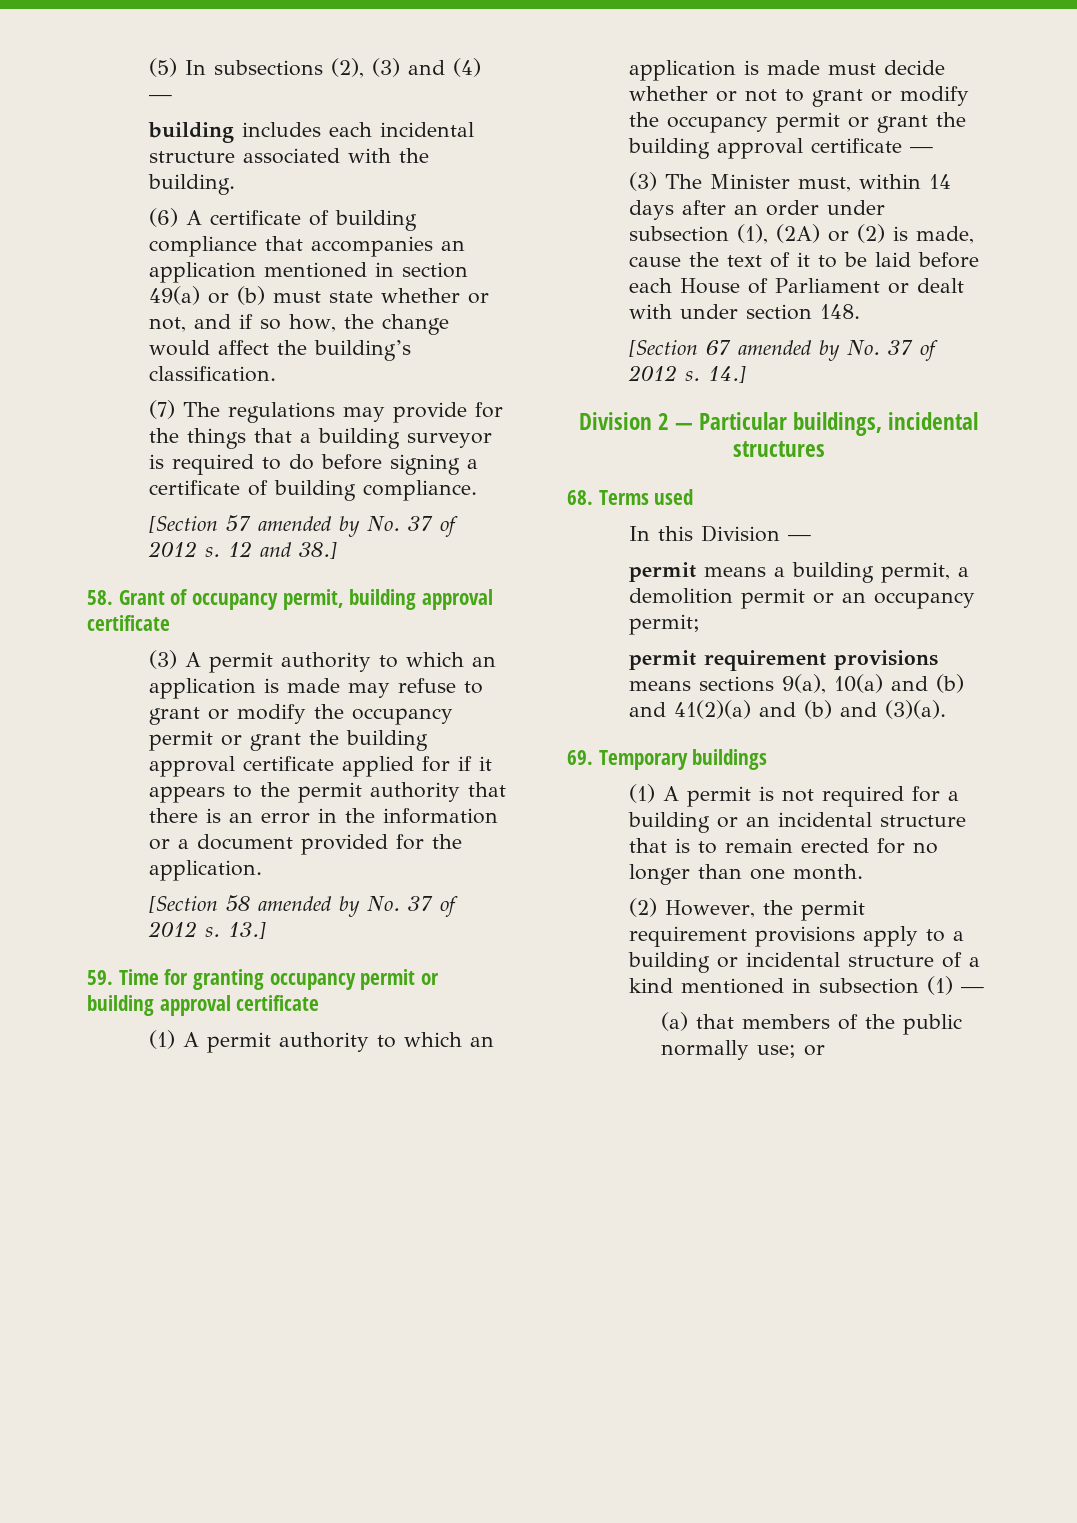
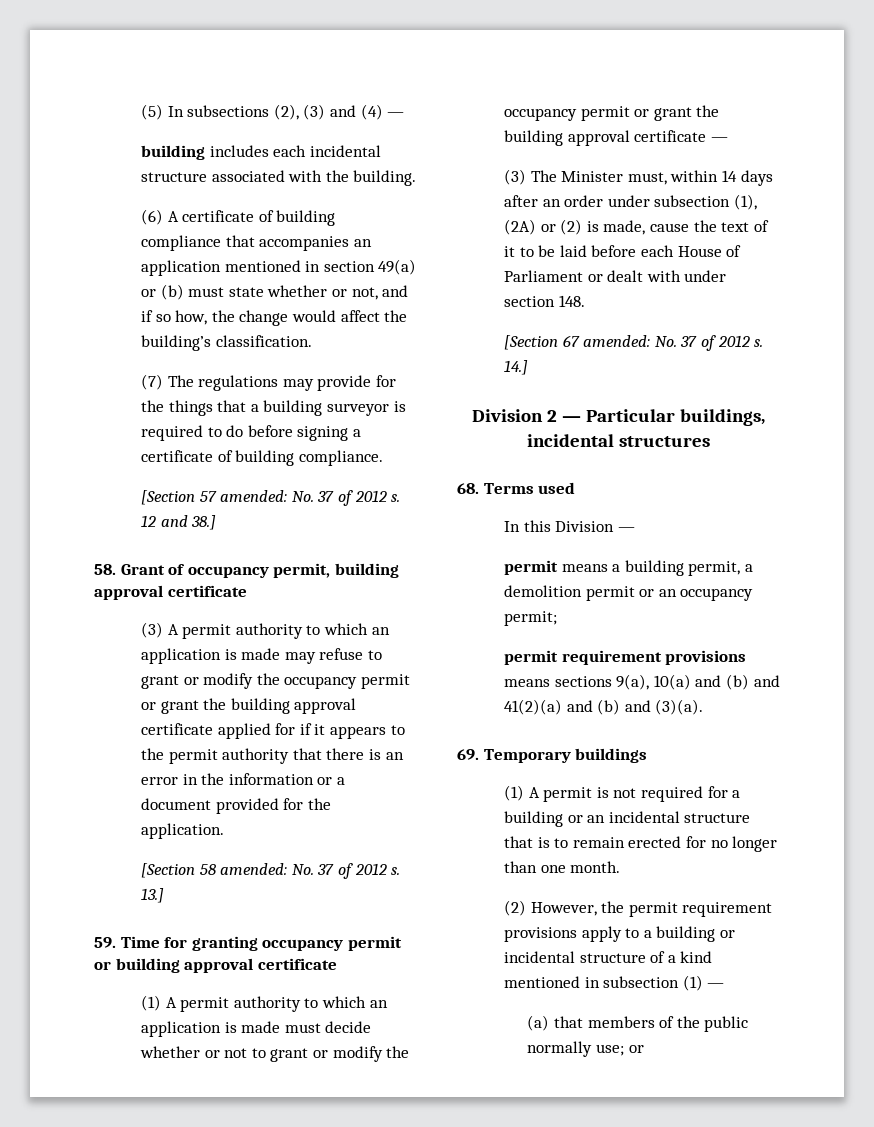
[258,516,361,537] amended by -> [220,490,288,502] amended:
[258,896,361,917] amended by -> [220,863,288,875] amended:
[738,340,841,361] amended by -> [583,335,651,347] amended:

